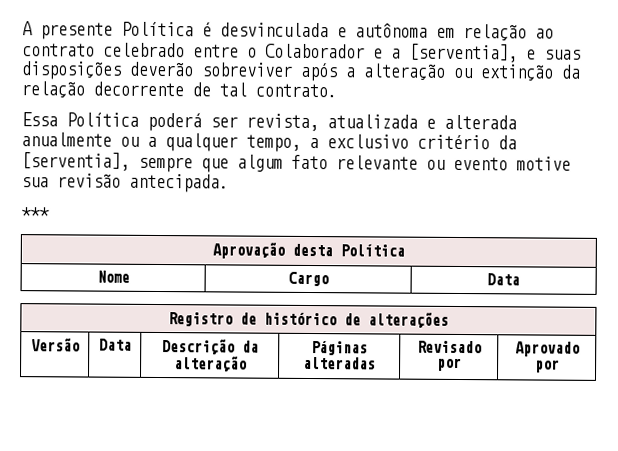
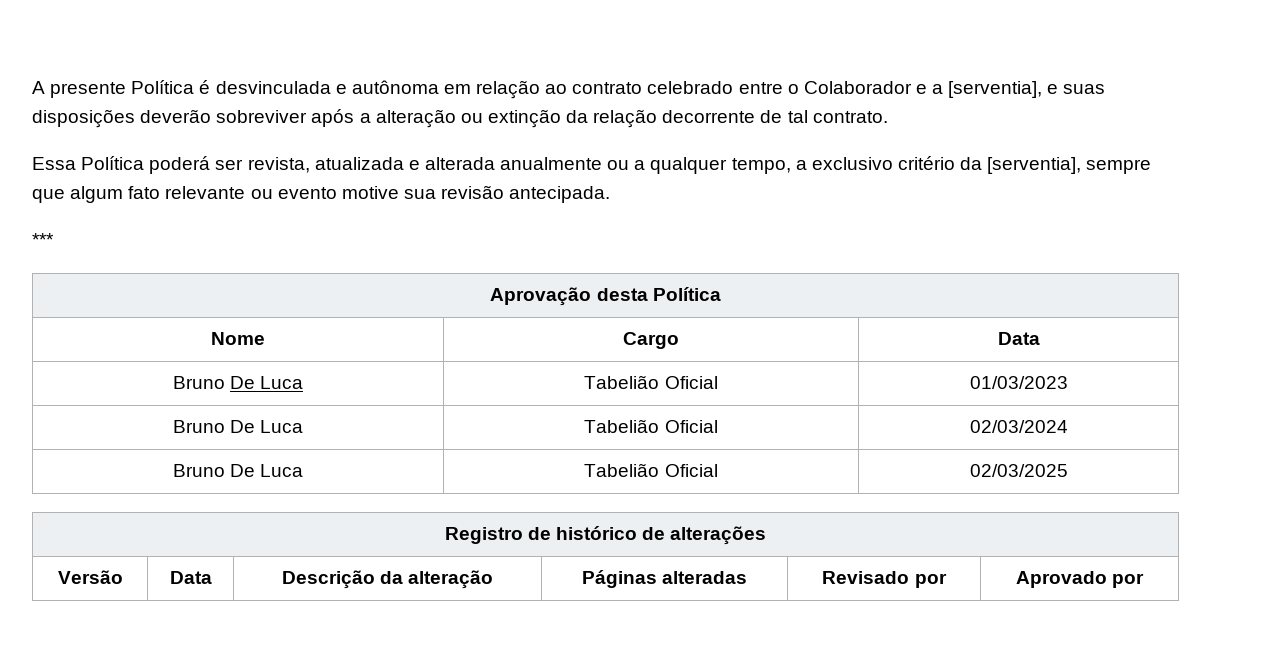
(520, 279) none -> [172,376,304,389] [584,375,718,389] [969,376,1068,389] [172,420,304,433] [584,419,718,433] [969,420,1068,433] [172,464,304,477] [584,463,718,477] [969,464,1068,477] // Bruno De Luca | Tabelião Oficial | 01/03/2023 // Bruno De Luca | Tabelião Oficial | 02/03/2024 // Bruno De Luca | Tabelião Oficial | 02/03/2025

